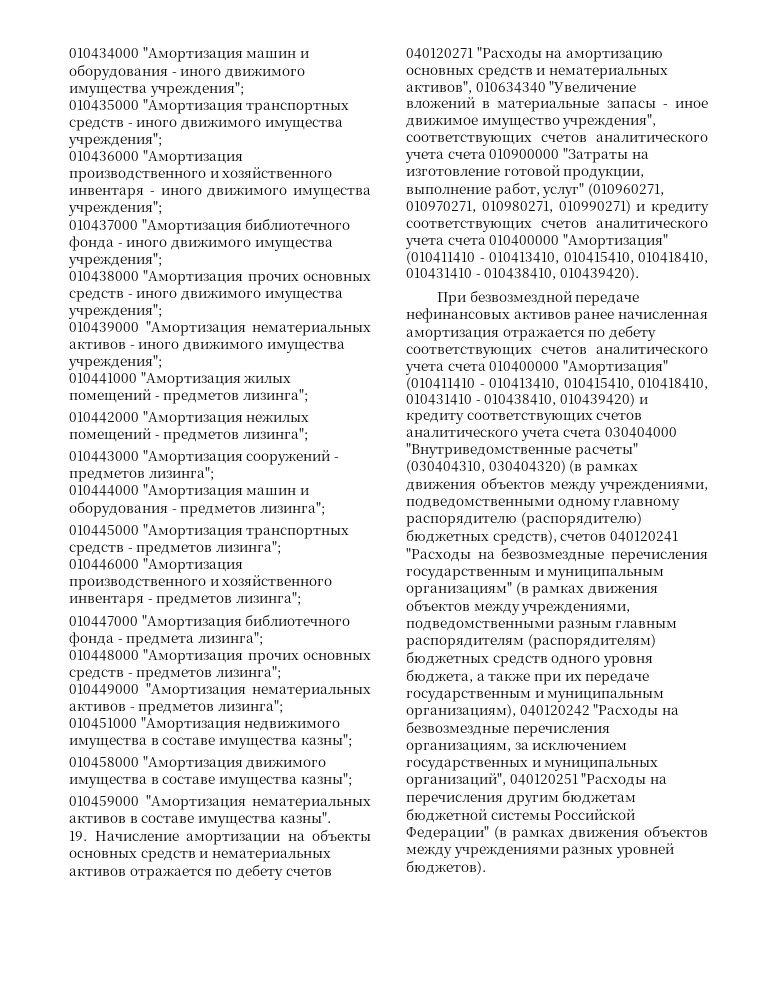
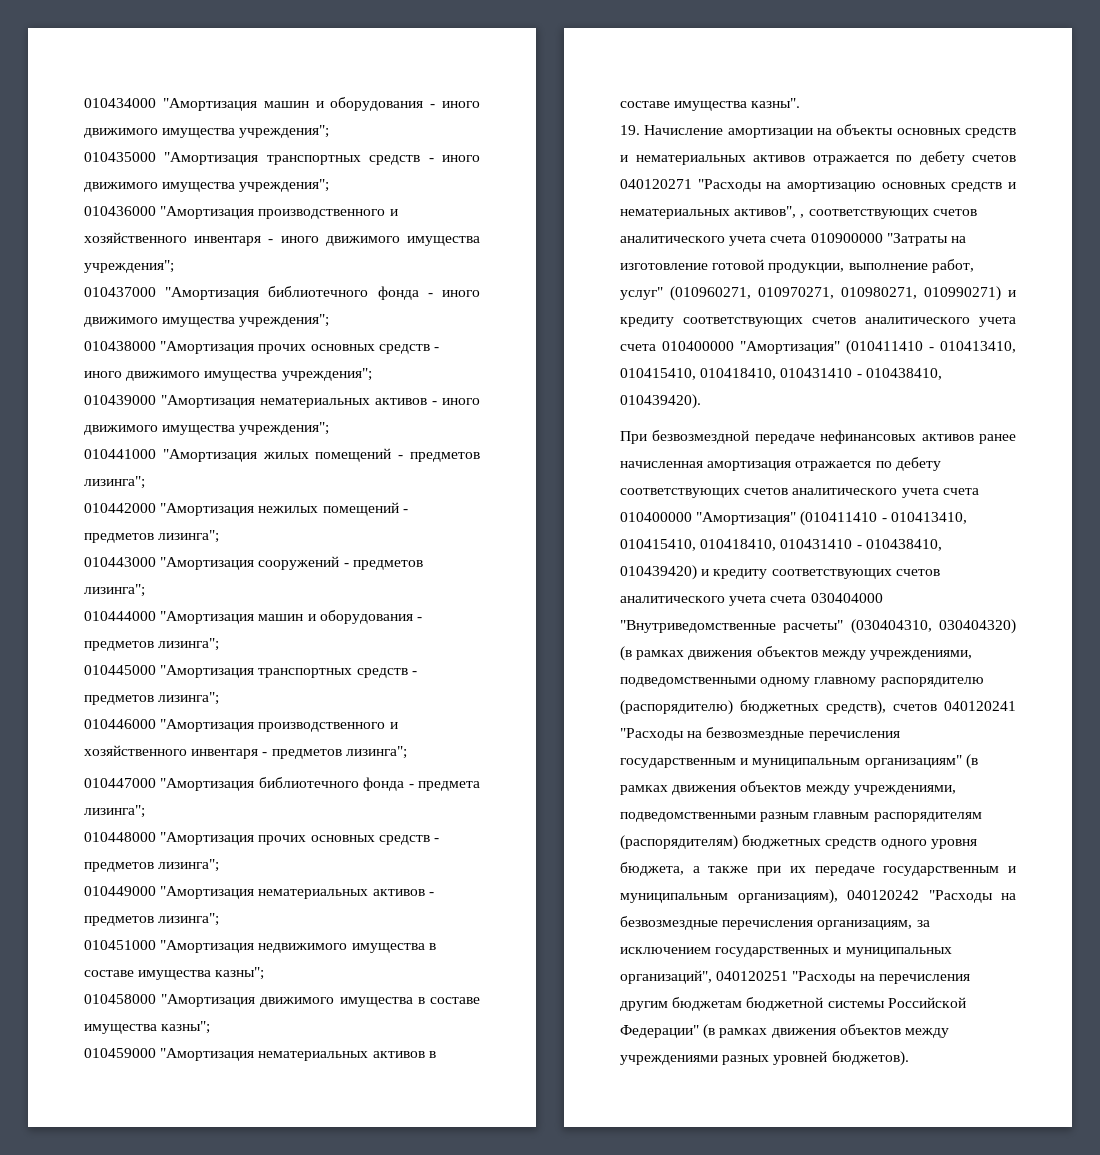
[475,81,637,93] [406,97,708,112] [406,114,657,129] 010634340 "Увеличение вложений в материальные запасы - иное движимое имущество учреждения", -> [800,214,805,218] ,

